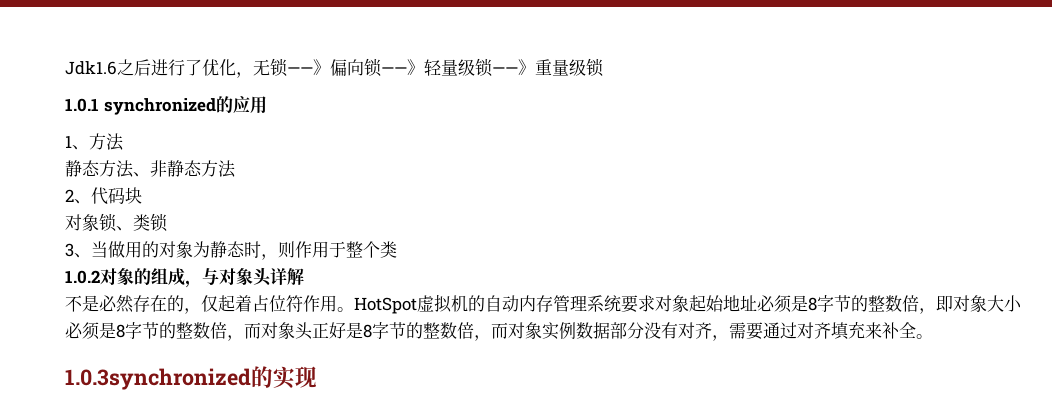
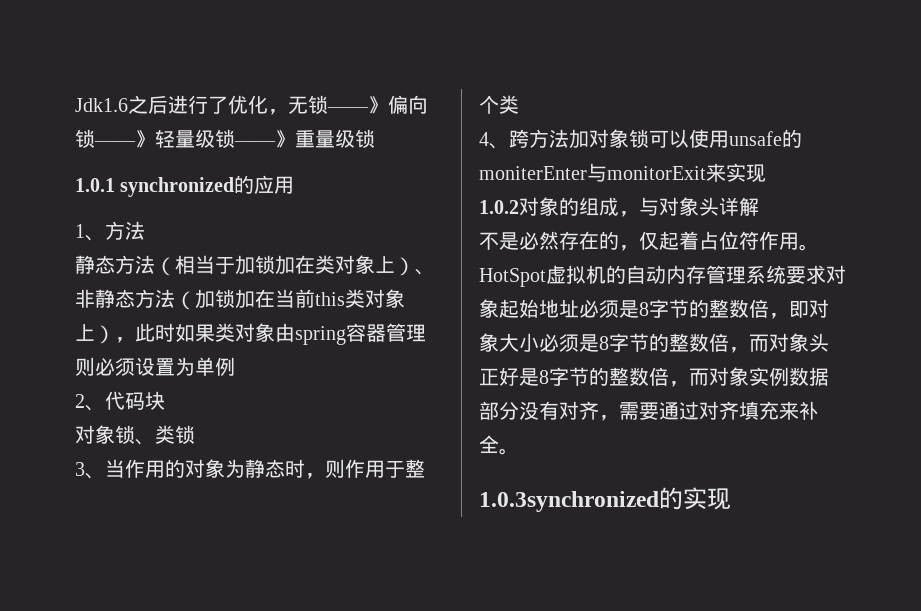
[133,160,236,178] 、非静态方法 -> [155,255,435,276] [75,289,405,310] [75,323,426,345] [75,357,235,376] （相当于加锁加在类对象上）、非静态方法（加锁加在当前this类对象上），此时如果类对象由spring容器管理则必须设置为单例
[108,241,125,258] 做 -> [125,459,145,478] 作
(397, 249) none -> [479,129,802,149] [479,163,766,183] // 4、跨方法加对象锁可以使用unsafe的moniterEnter与monitorExit来实现

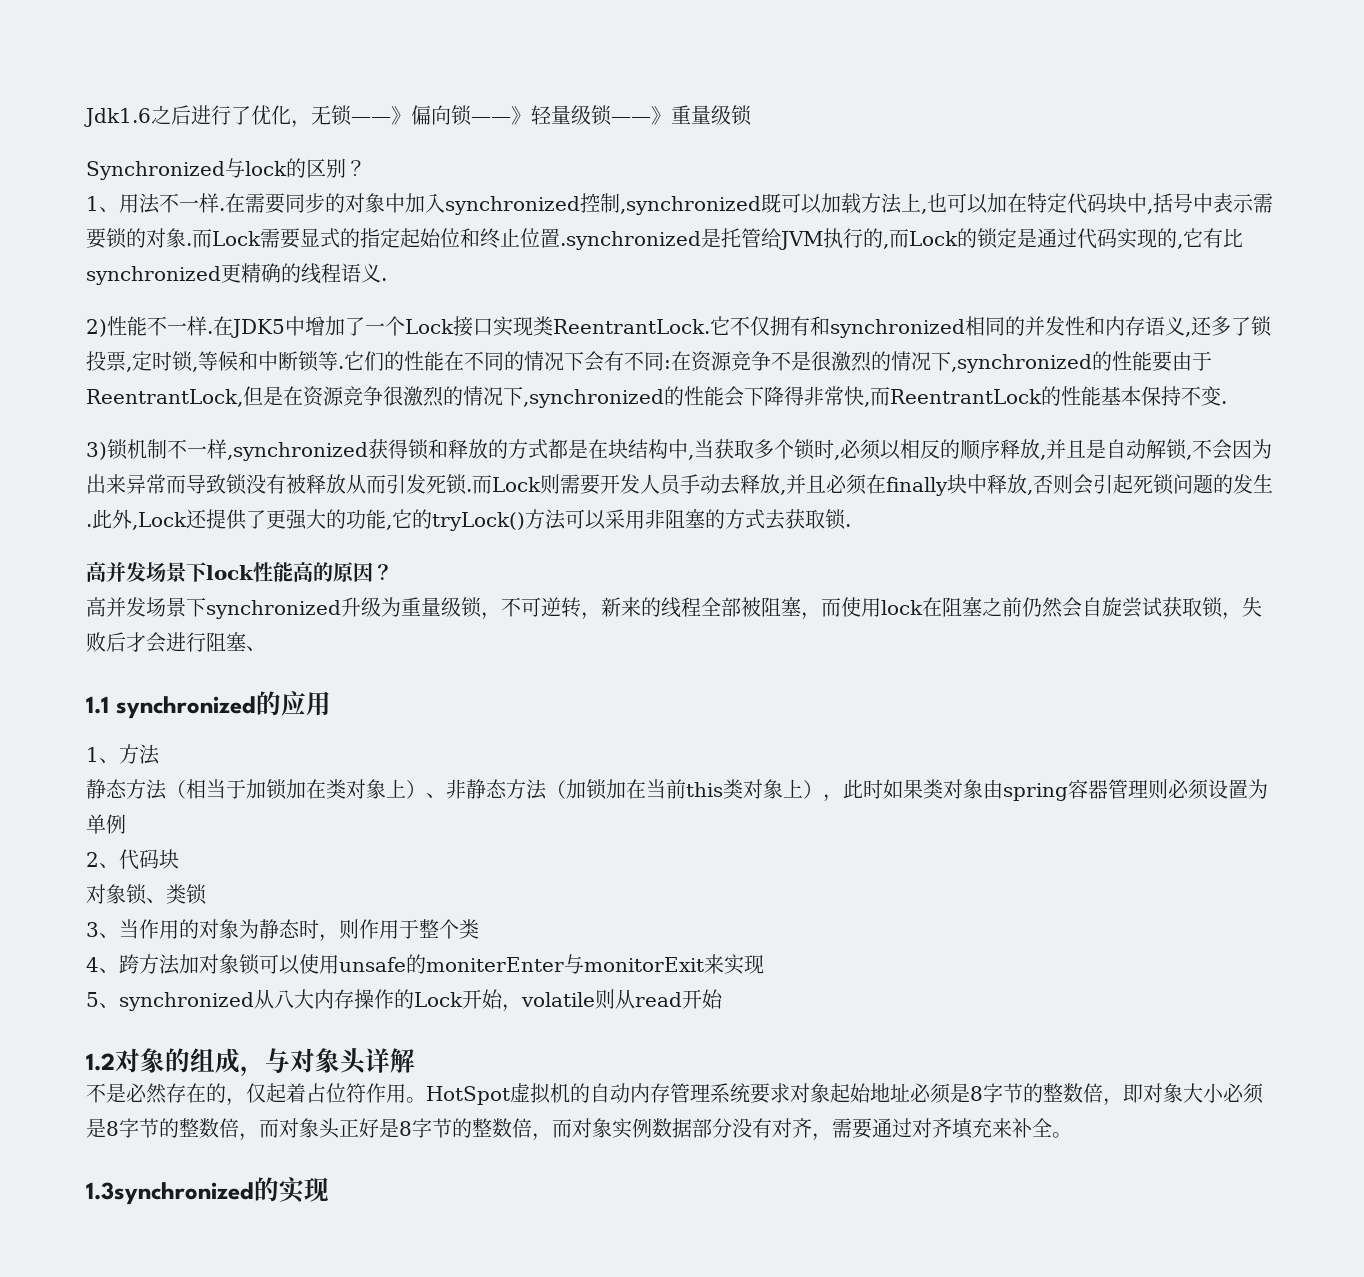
[75,178,115,192] 1.0.1 -> [86,158,366,180] [86,193,1273,215] [86,228,1243,250] [86,263,387,285] [86,316,1272,338] [86,351,1212,373] [86,386,1227,408] [86,439,1272,461] [86,474,1273,496] [86,509,851,531] [86,562,393,583] [86,597,1262,620] [86,632,266,653] [86,696,109,714] Synchronized与lock的区别？ // 1、用法不一样.在需要同步的对象中加入synchronized控制,synchronized既可以加载方法上,也可以加在特定代码块中,括号中表示需要锁的对象.而Lock需要显式的指定起始位和终止位置.synchronized是托管给JVM执行的,而Lock的锁定是通过代码实现的,它有比synchronized更精确的线程语义. // 2)性能不一样.在JDK5中增加了一个Lock接口实现类ReentrantLock.它不仅拥有和synchronized相同的并发性和内存语义,还多了锁投票,定时锁,等候和中断锁等.它们的性能在不同的情况下会有不同:在资源竞争不是很激烈的情况下,synchronized的性能要由于ReentrantLock,但是在资源竞争很激烈的情况下,synchronized的性能会下降得非常快,而ReentrantLock的性能基本保持不变. // 3)锁机制不一样,synchronized获得锁和释放的方式都是在块结构中,当获取多个锁时,必须以相反的顺序释放,并且是自动解锁,不会因为出来异常而导致锁没有被释放从而引发死锁.而Lock则需要开发人员手动去释放,并且必须在finally块中释放,否则会引起死锁问题的发生.此外,Lock还提供了更强大的功能,它的tryLock()方法可以采用非阻塞的方式去获取锁. // 高并发场景下lock性能高的原因？ // 高并发场景下synchronized升级为重量级锁，不可逆转，新来的线程全部被阻塞，而使用lock在阻塞之前仍然会自旋尝试获取锁，失败后才会进行阻塞、 // 1.1
[479,200,519,214] 1.0.2 -> [86,989,723,1012] [86,1053,115,1071] 5、synchronized从八大内存操作的Lock开始，volatile则从read开始 // 1.2
[479,491,659,512] 1.0.3synchronized -> [86,1182,254,1205] 1.3synchronized

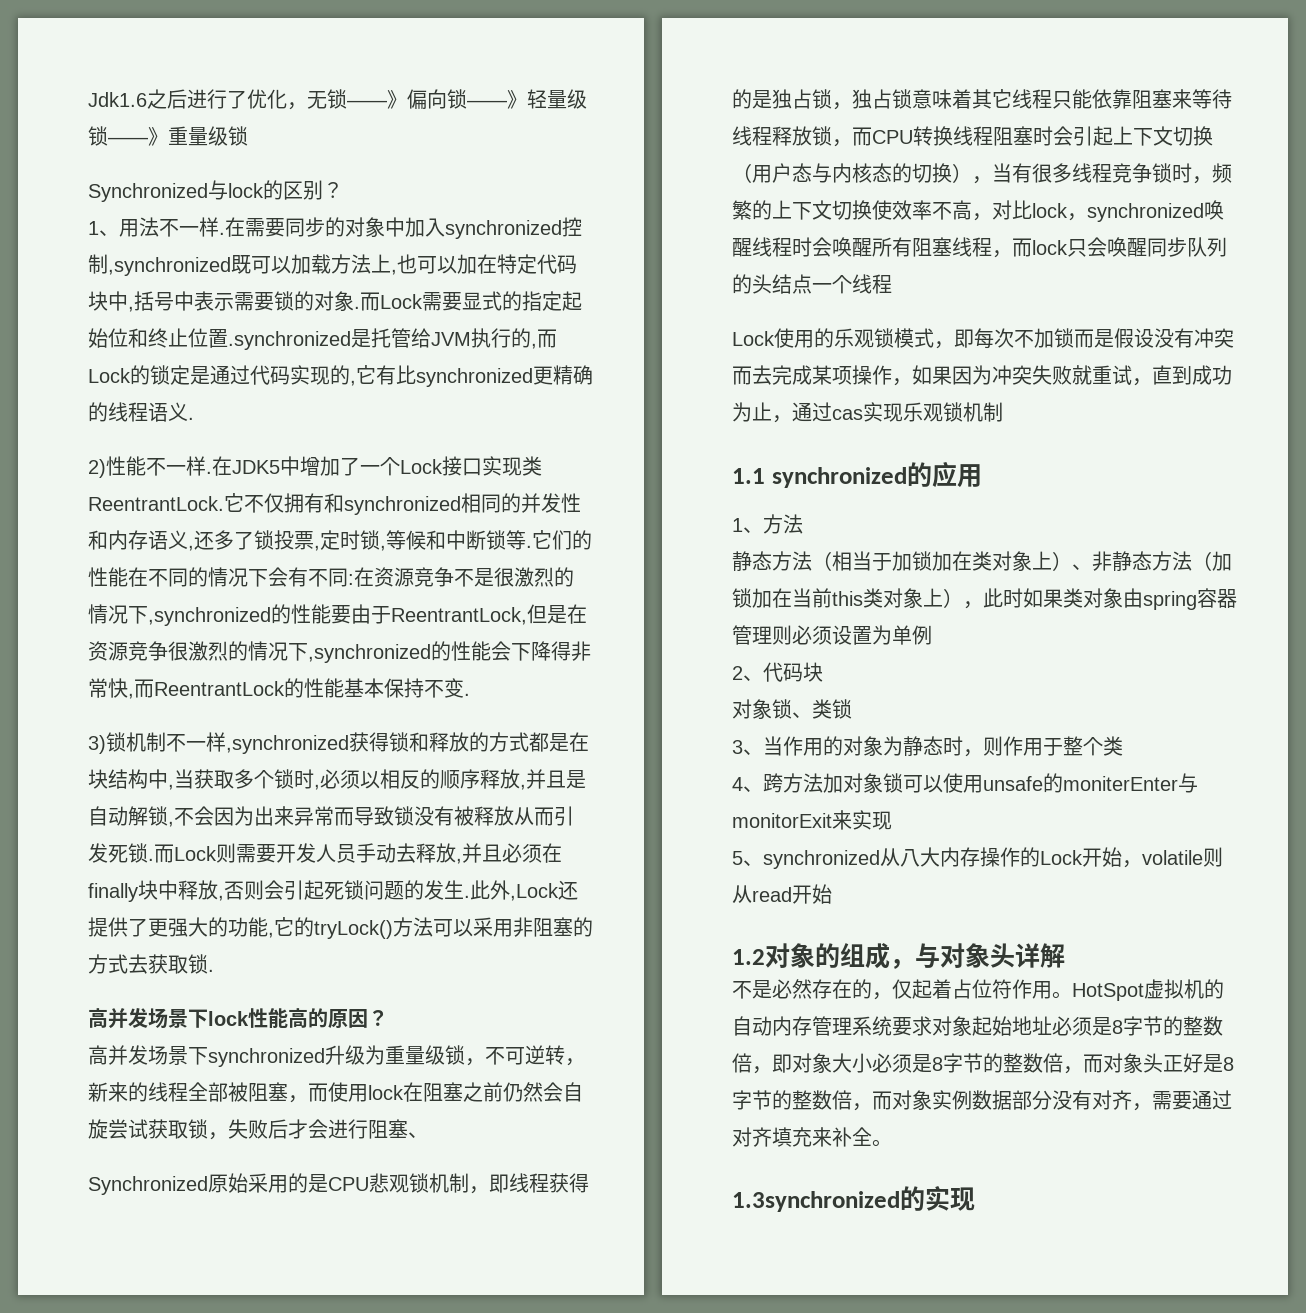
(266, 648) none -> [88,1173,589,1195] [732,89,1232,110] [732,126,1213,147] [732,163,1232,184] [732,200,1224,222] [732,237,1227,258] [732,274,892,294] [732,328,1234,349] [732,365,1232,386] [732,402,1003,423] // Synchronized原始采用的是CPU悲观锁机制，即线程获得的是独占锁，独占锁意味着其它线程只能依靠阻塞来等待线程释放锁，而CPU转换线程阻塞时会引起上下文切换（用户态与内核态的切换），当有很多线程竞争锁时，频繁的上下文切换使效率不高，对比lock，synchronized唤醒线程时会唤醒所有阻塞线程，而lock只会唤醒同步队列的头结点一个线程 // Lock使用的乐观锁模式，即每次不加锁而是假设没有冲突而去完成某项操作，如果因为冲突失败就重试，直到成功为止，通过cas实现乐观锁机制

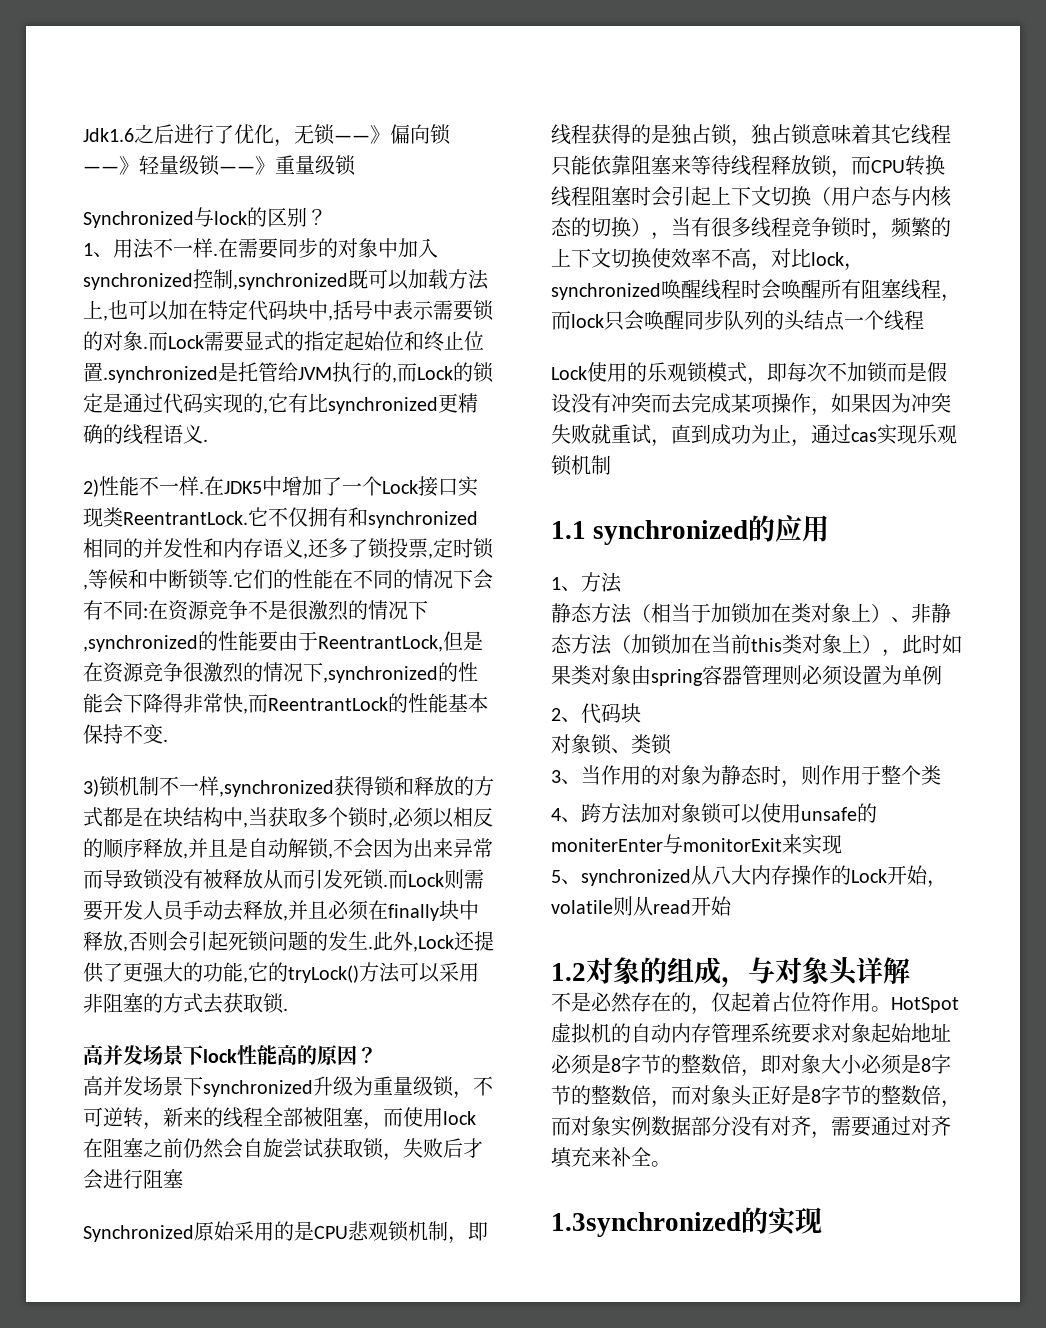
[408,1132,428,1138] 、 -> (183, 1178) none

